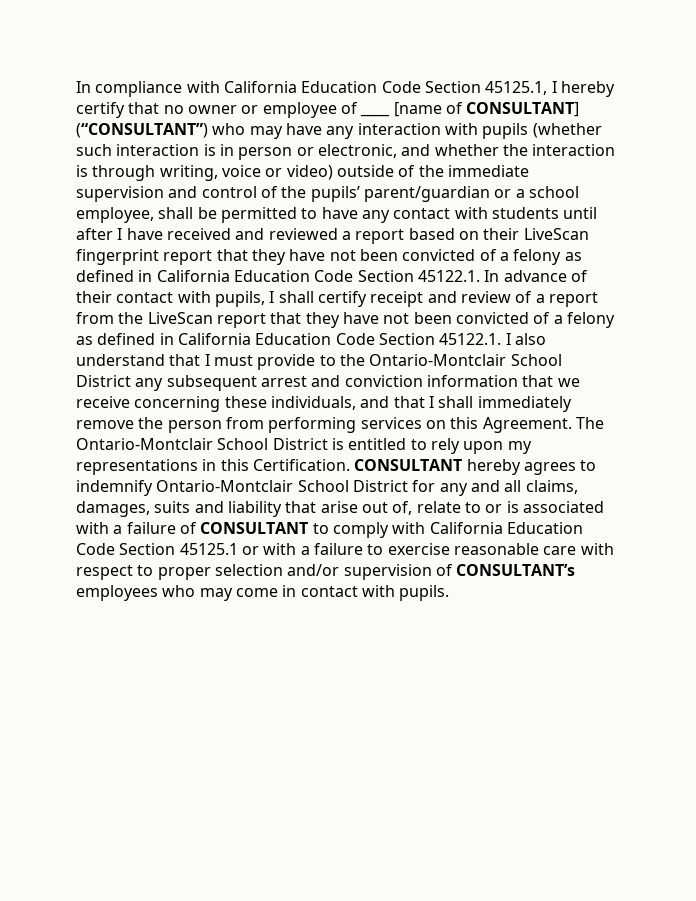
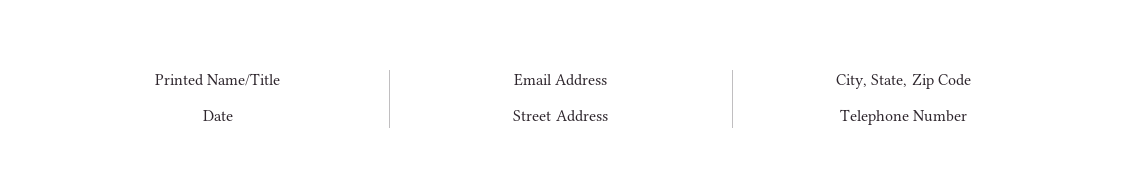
[76,81,615,97] [76,102,358,118] [360,102,580,117] [76,123,602,139] [76,144,616,160] [76,165,529,181] [76,186,579,202] [76,207,598,223] [76,228,589,244] [76,249,582,265] [76,270,588,282] [76,291,598,307] [76,312,615,328] [76,333,546,345] [76,354,562,370] [76,375,580,391] [76,396,572,412] [76,417,604,433] [76,438,532,454] [76,459,597,475] [76,480,578,496] [76,501,604,517] [76,522,583,538] [76,543,614,555] [76,564,576,580] [76,585,450,601] In compliance with California Education Code Section 45125.1, I hereby certify that no owner or employee of ____ [name of CONSULTANT] (“CONSULTANT”) who may have any interaction with pupils (whether such interaction is in person or electronic, and whether the interaction is through writing, voice or video) outside of the immediate supervision and control of the pupils’ parent/guardian or a school employee, shall be permitted to have any contact with students until after I have received and reviewed a report based on their LiveScan fingerprint report that they have not been convicted of a felony as defined in California Education Code Section 45122.1. In advance of their contact with pupils, I shall certify receipt and review of a report from the LiveScan report that they have not been convicted of a felony as defined in California Education Code Section 45122.1. I also understand that I must provide to the Ontario-Montclair School District any subsequent arrest and conviction information that we receive concerning these individuals, and that I shall immediately remove the person from performing services on this Agreement. The Ontario-Montclair School District is entitled to rely upon my representations in this Certification. CONSULTANT hereby agrees to indemnify Ontario-Montclair School District for any and all claims, damages, suits and liability that arise out of, relate to or is associated with a failure of CONSULTANT to comply with California Education Code Section 45125.1 or with a failure to exercise reasonable care with respect to proper selection and/or supervision of CONSULTANT’s employees who may come in contact with pupils. -> [154,73,281,86] [202,110,233,121] [513,73,608,86] [513,110,608,122] [836,73,971,89] [839,109,968,125] Printed Name/Title // Date // Email Address // Street Address // City, State, Zip Code // Telephone Number

